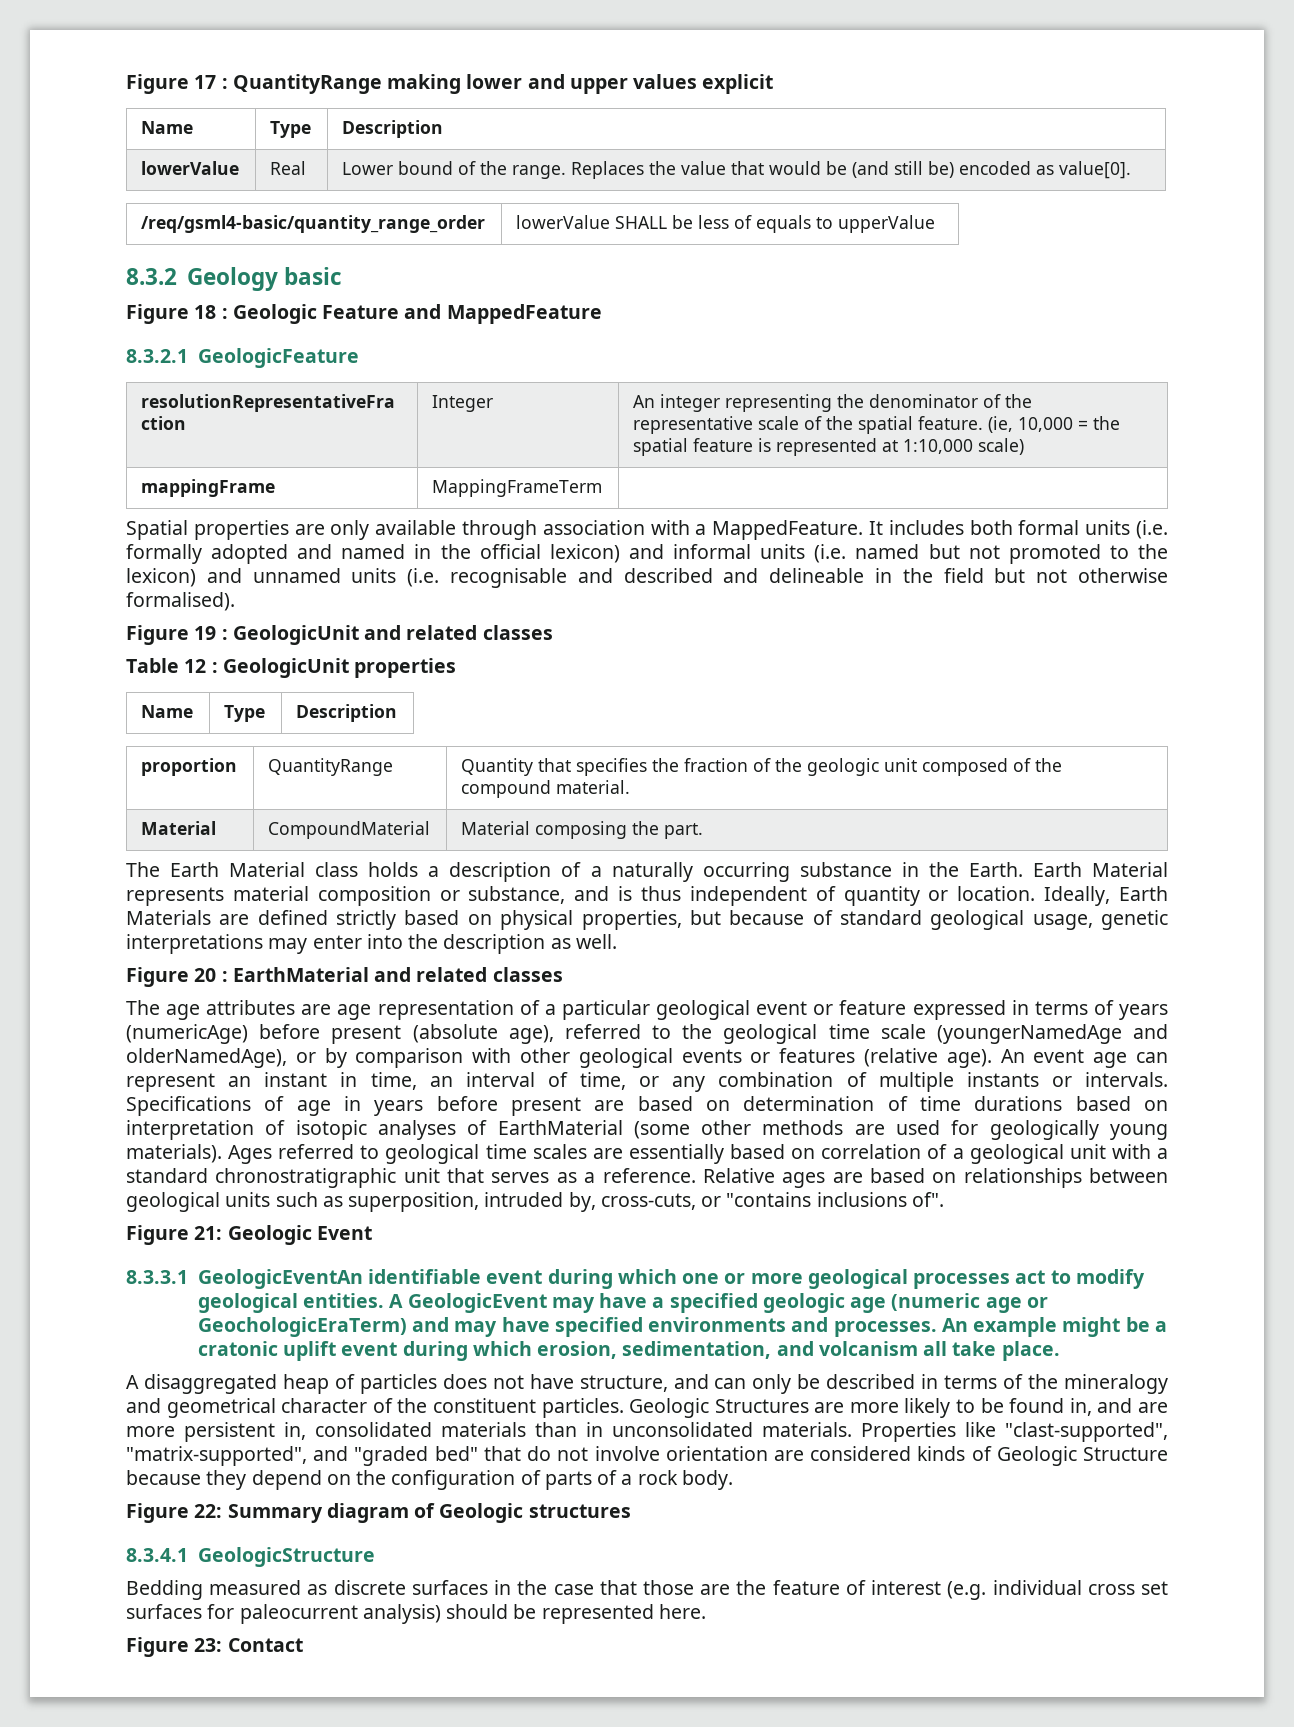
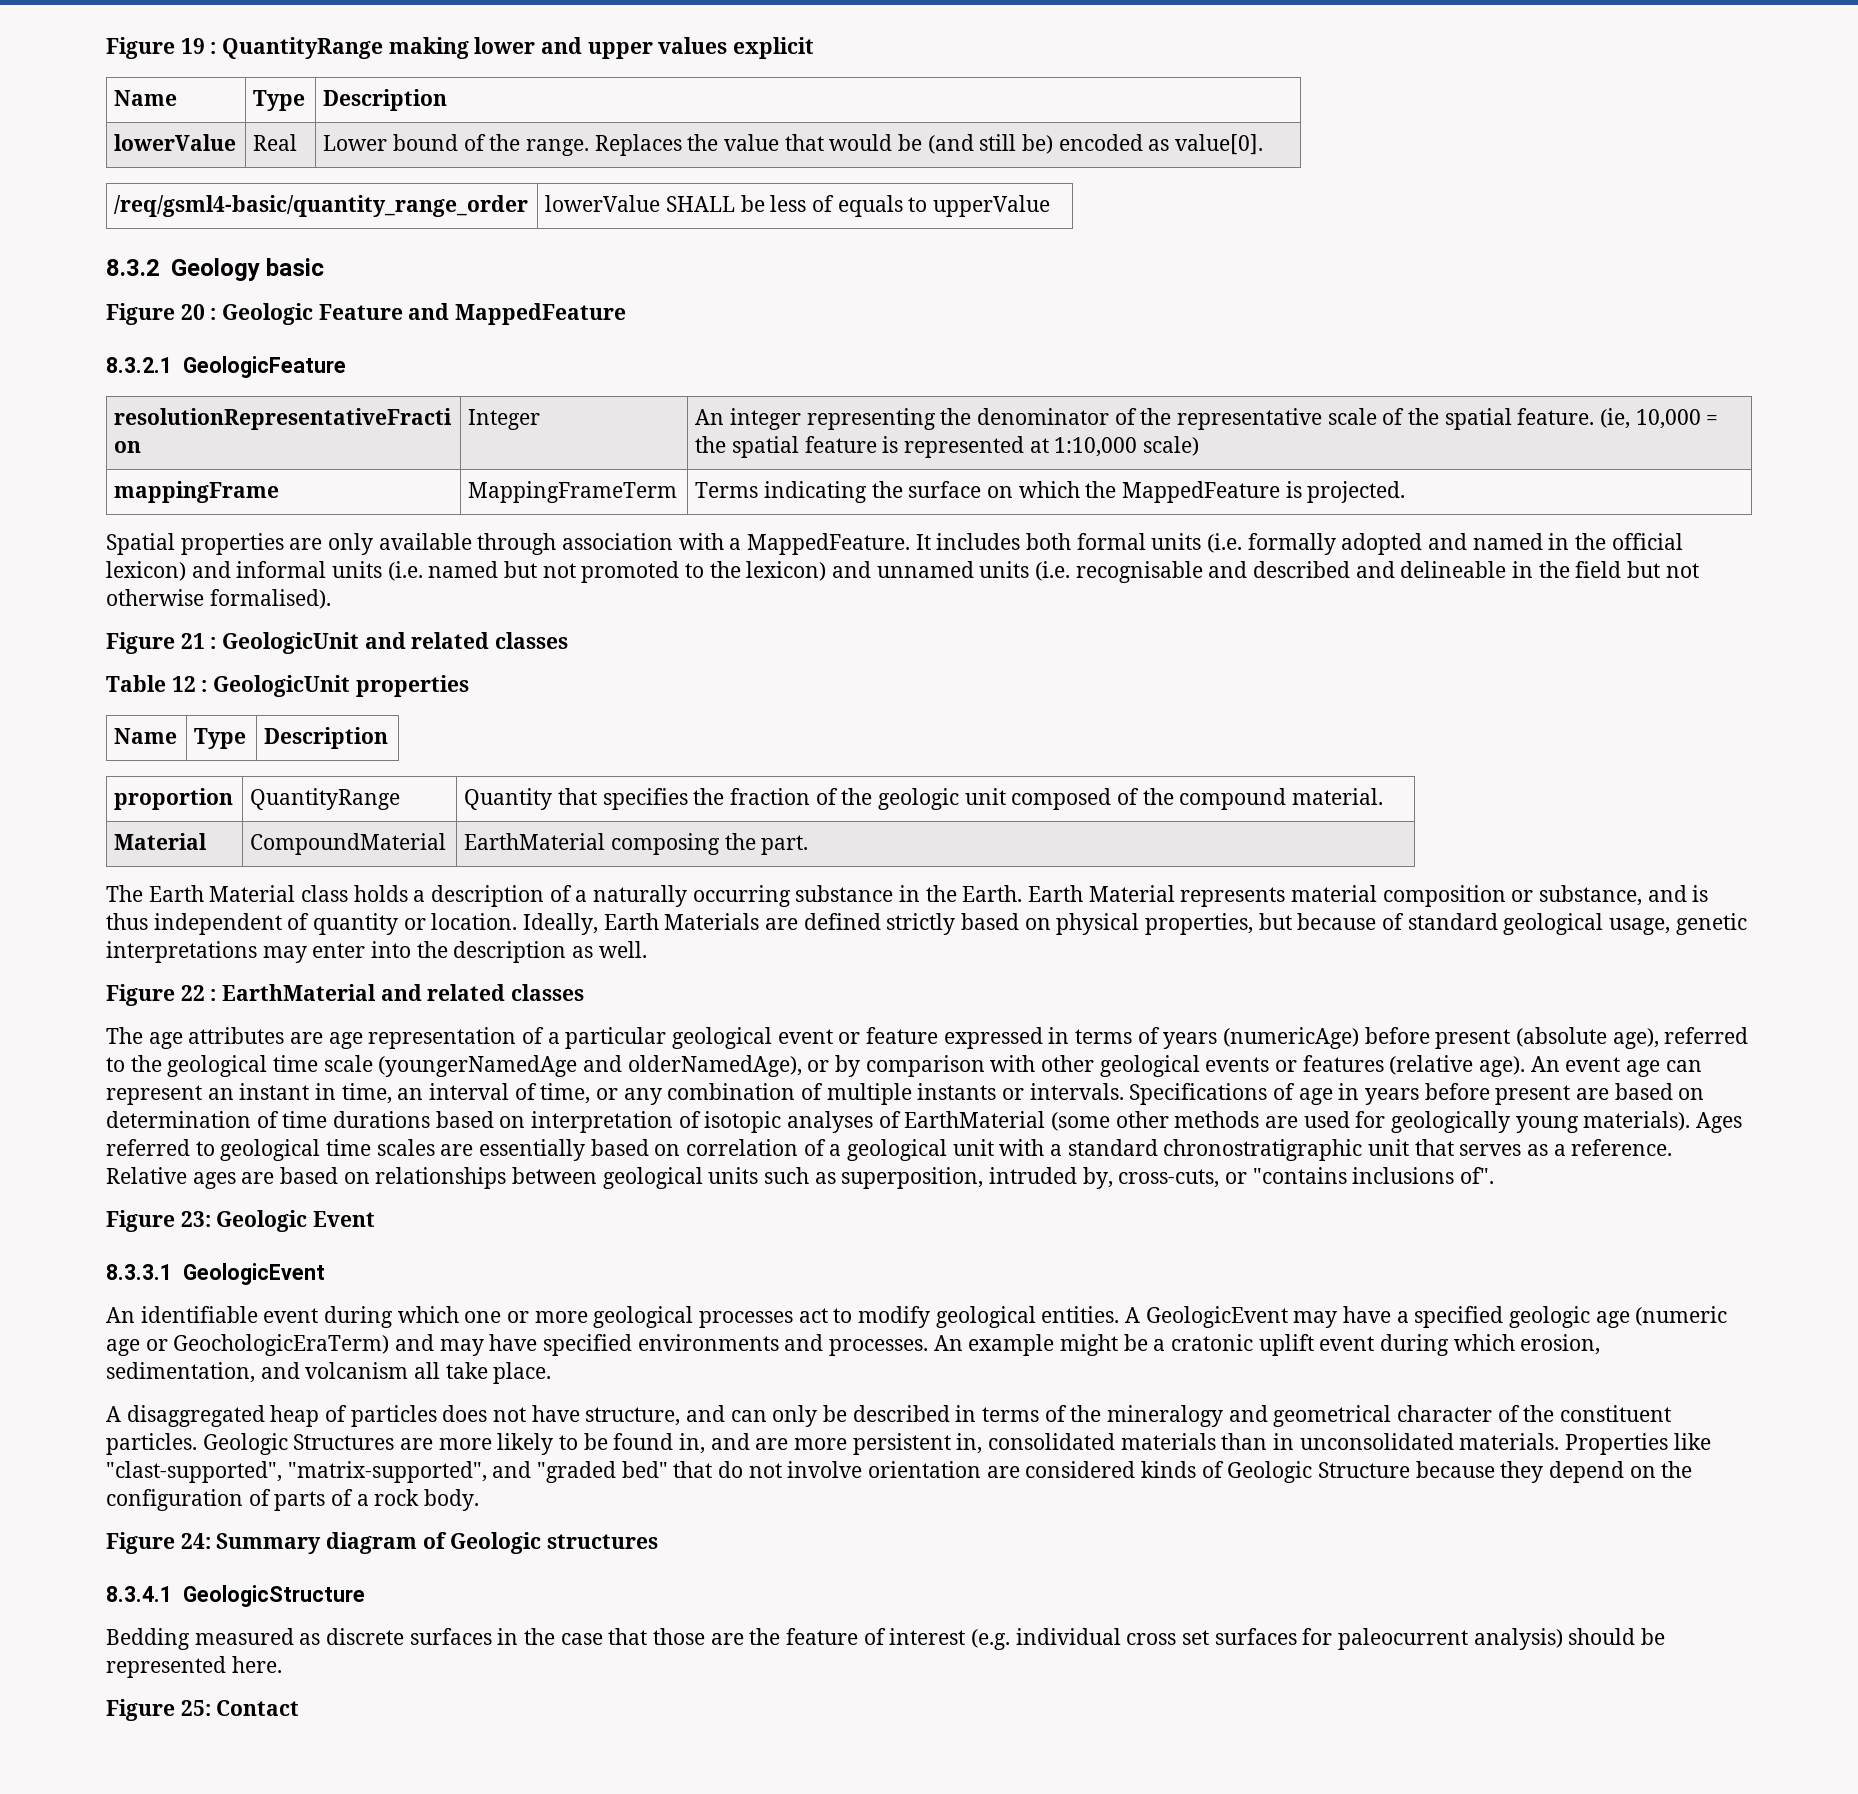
[126,74,217,94] Figure 17 -> [106,37,205,59] Figure 19
[194,305,217,319] 18 -> [180,304,205,320] 20
(603, 488) none -> [695,481,1406,503] Terms indicating the surface on which the MappedFeature is projected.
[194,626,217,640] 19 -> [180,633,205,649] 21
[461,821,531,835] Material -> [464,833,606,850] EarthMaterial
[194,968,217,982] 20 -> [180,985,205,1001] 22
[194,1226,223,1240] 21: -> [180,1211,211,1227] 23:
[197,1269,363,1289] GeologicEventAn -> [182,1263,325,1285] [106,1307,135,1323] GeologicEvent // An
[194,1504,223,1518] 22: -> [180,1533,211,1549] 24:
[194,1638,223,1652] 23: -> [180,1700,211,1716] 25:

